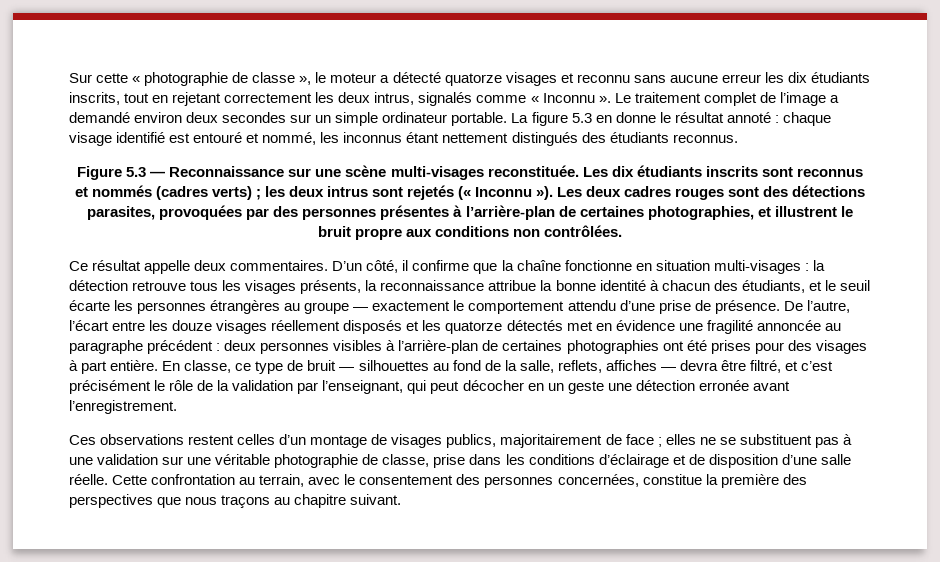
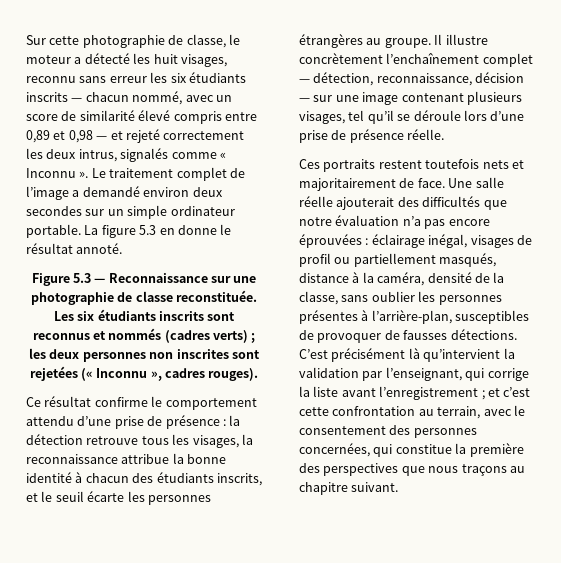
[132,72,312,86] « photographie de classe », -> [82,34,226,48] photographie de classe,
[444,72,574,86] quatorze visages et -> [133,53,227,67] les huit visages,
[669,75,718,83] aucune -> (107, 79) none
[787,72,870,83] [69,92,222,106] dix étudiants inscrits, tout en rejetant -> [170,72,246,83] [26,91,232,105] [26,110,257,124] [26,129,160,143] six étudiants inscrits — chacun nommé, avec un score de similarité élevé compris entre 0,89 et 0,98 — et rejeté
[726,112,831,126] [69,132,738,146] annoté : chaque visage identifié est entouré et nommé, les inconnus étant nettement distingués des étudiants reconnus. -> [76,243,123,254] annoté.
[345,165,484,180] scène multi-visages -> [30,291,173,305] photographie de classe
[611,166,634,177] dix -> [77,311,95,321] six
[326,185,866,200] [87,205,853,220] [317,225,623,240] [69,260,801,274] intrus sont rejetés (« Inconnu »). Les deux cadres rouges sont des détections parasites, provoquées par des personnes présentes à l’arrière-plan de certaines photographies, et illustrent le bruit propre aux conditions non contrôlées. // Ce résultat appelle deux commentaires. D’un côté, il confirme que la chaîne fonctionne en situation multi-visages -> [82,349,260,362] [29,366,259,381] [26,396,257,410] [26,415,220,429] personnes non inscrites sont rejetées (« Inconnu », cadres rouges). // Ce résultat confirme le comportement attendu d’une prise de présence
[245,280,362,294] visages présents, -> [192,435,239,448] visages,
[741,280,805,293] étudiants, -> [156,472,262,486] étudiants inscrits,
[304,300,850,314] [69,320,841,334] [69,340,867,354] [69,360,834,374] [69,380,214,394] groupe — exactement le comportement attendu d’une prise de présence. De l’autre, l’écart entre les douze visages réellement disposés et les quatorze détectés met en évidence une fragilité annoncée au paragraphe précédent : deux personnes visibles à l’arrière-plan de certaines photographies ont été prises pour des visages à part entière. En classe, ce type de bruit — silhouettes au fond de la salle, reflets, affiches — devra être filtré, et c’est précisément le rôle de -> [384,34,488,48] [299,53,533,67] [299,72,525,86] [299,91,522,105] [299,110,525,124] [299,129,445,143] [299,159,524,172] [299,177,504,191] [299,196,507,210] [299,215,490,229] [299,234,532,248] [299,253,497,267] [299,272,505,286] [299,291,502,305] [299,310,530,324] [299,329,517,343] [299,348,501,362] groupe. Il illustre concrètement l’enchaînement complet — détection, reconnaissance, décision — sur une image contenant plusieurs visages, tel qu’il se déroule lors d’une prise de présence réelle. // Ces portraits restent toutefois nets et majoritairement de face. Une salle réelle ajouterait des difficultés que notre évaluation n’a pas encore éprouvées : éclairage inégal, visages de profil ou partiellement masqués, distance à la caméra, densité de la classe, sans oublier les personnes présentes à l’arrière-plan, susceptibles de provoquer de fausses détections. C’est précisément là qu’intervient
[430,380,790,394] [69,400,177,414] [69,434,852,448] [69,454,851,468] [69,474,148,485] peut décocher en un geste une détection erronée avant l’enregistrement. // Ces observations restent celles d’un montage de visages publics, majoritairement de face ; elles ne se substituent pas à une validation sur une véritable photographie de classe, prise dans les conditions d’éclairage et de disposition d’une salle réelle. Cette -> [487,368,529,381] [299,386,531,400] [299,407,329,416] corrige la liste avant l’enregistrement ; et c’est cette
(639, 480) none -> [373,444,393,457] qui

